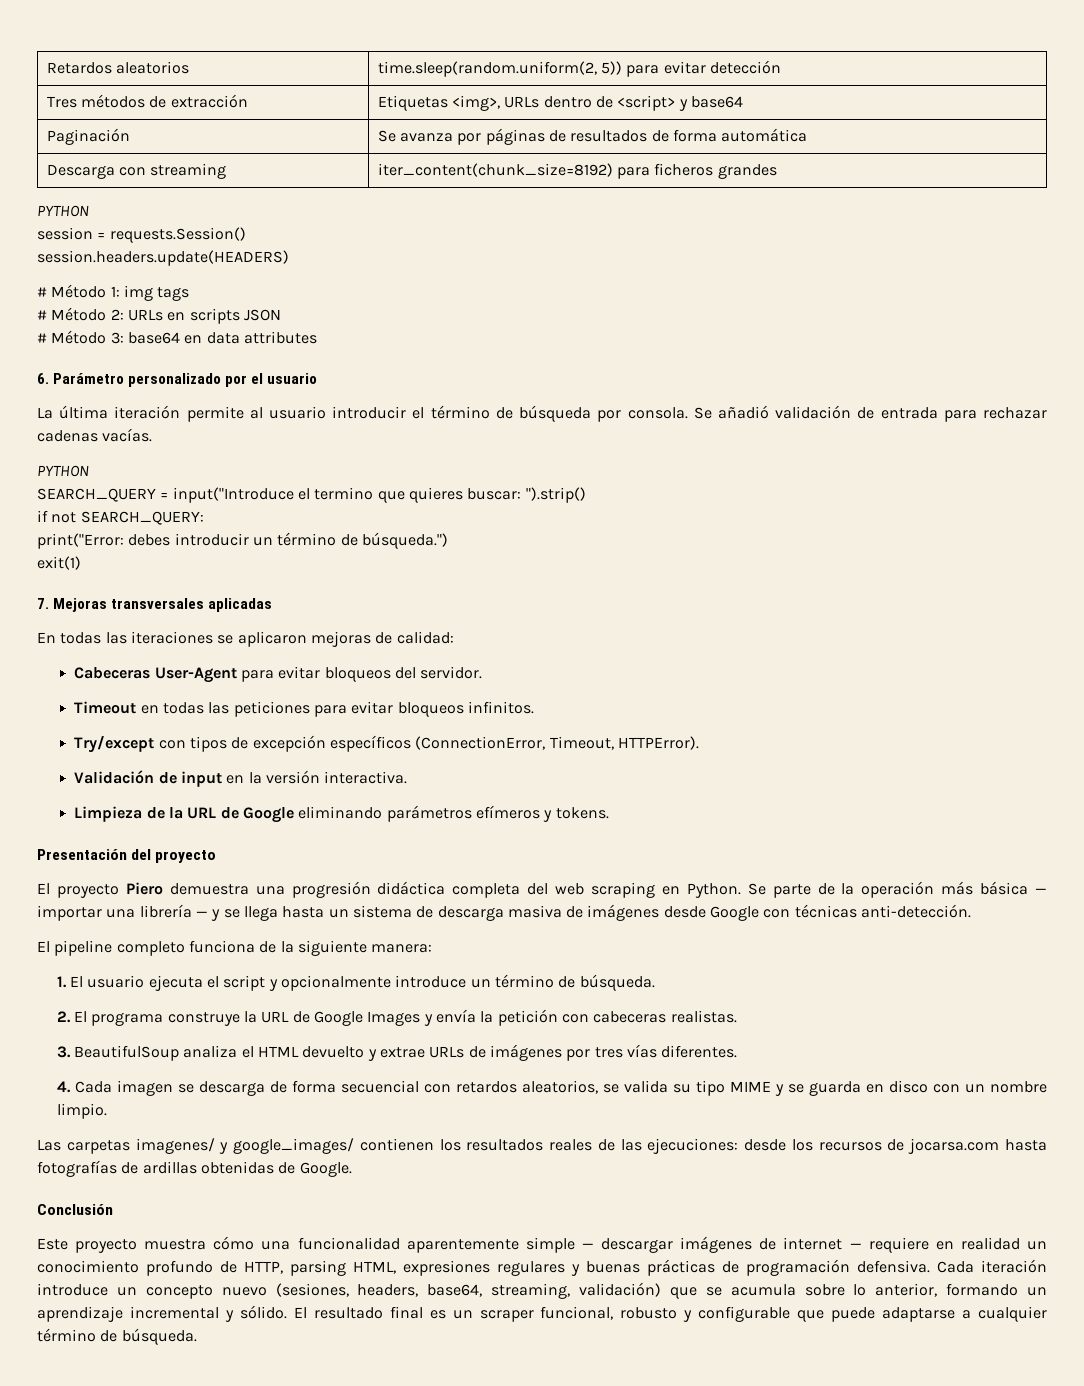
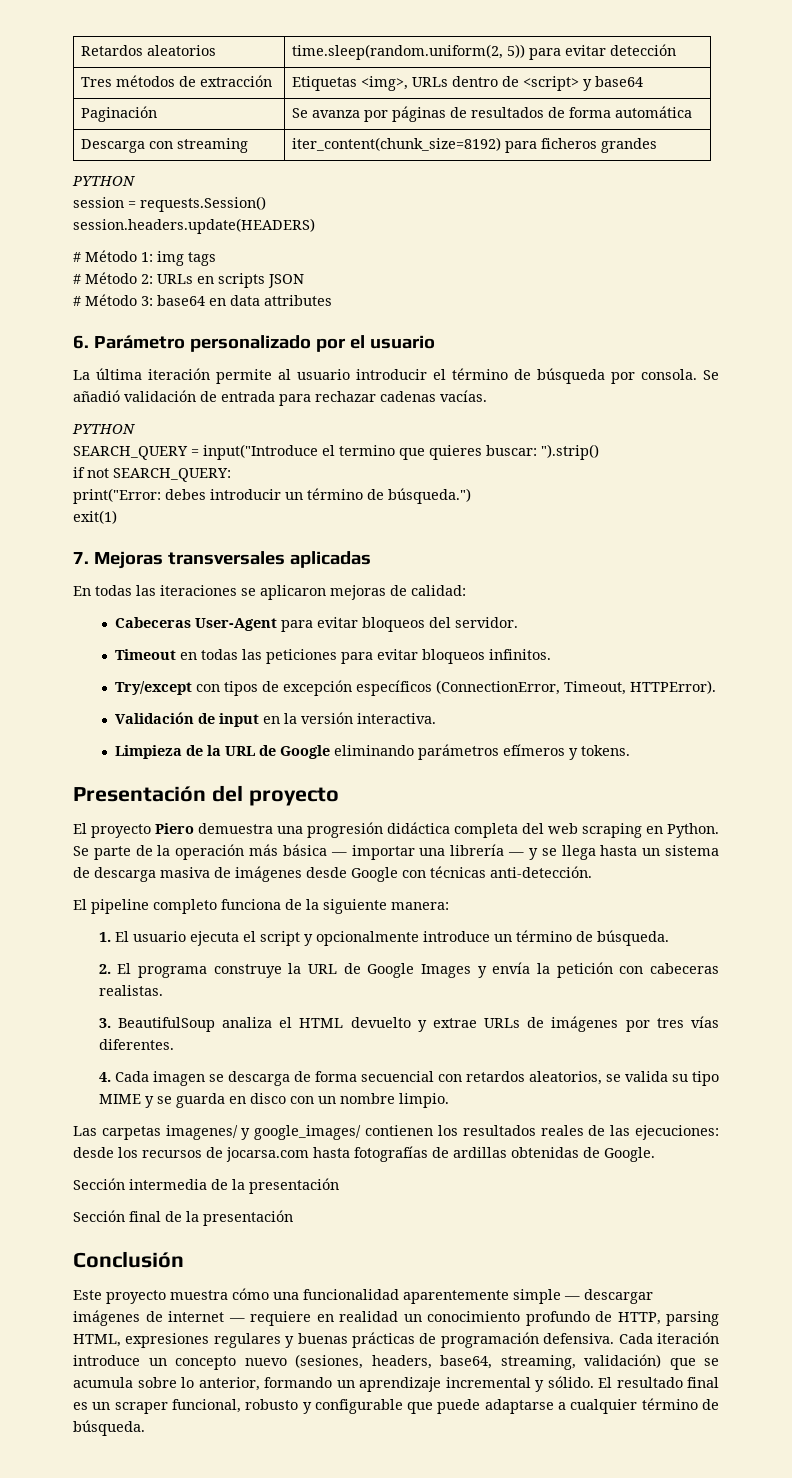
(352, 1169) none -> [73,1178,339,1194] [73,1210,293,1226] // Sección intermedia de la presentación // Sección final de la presentación

